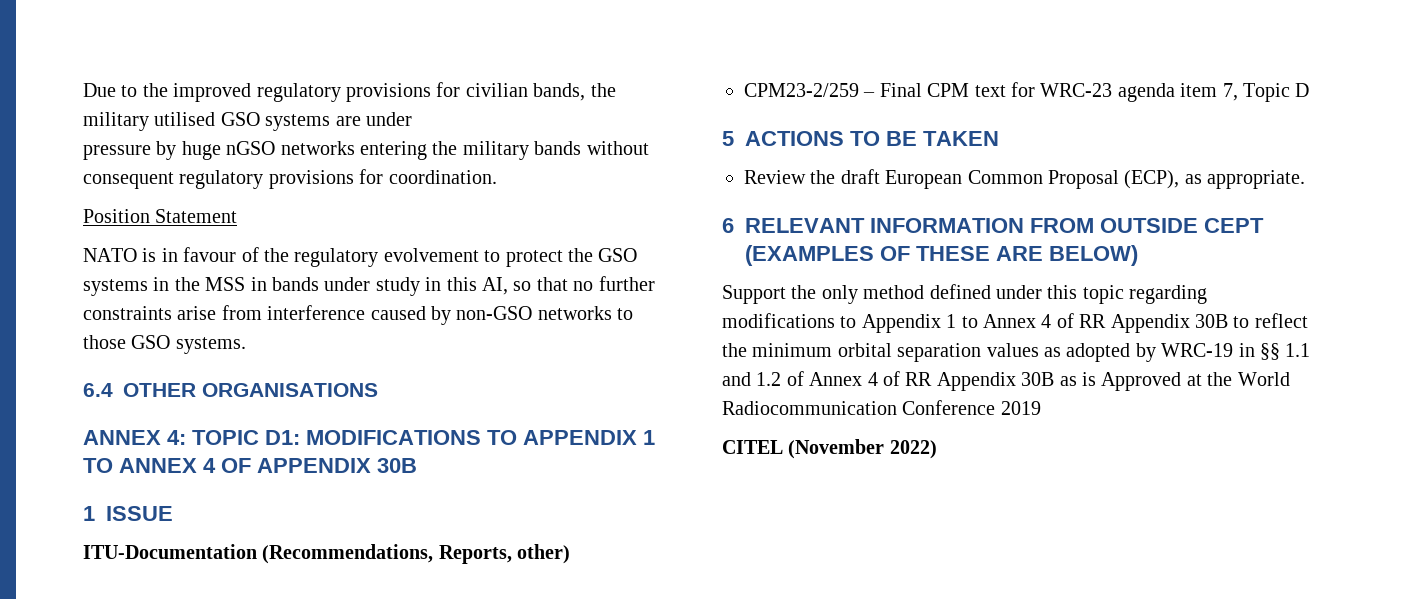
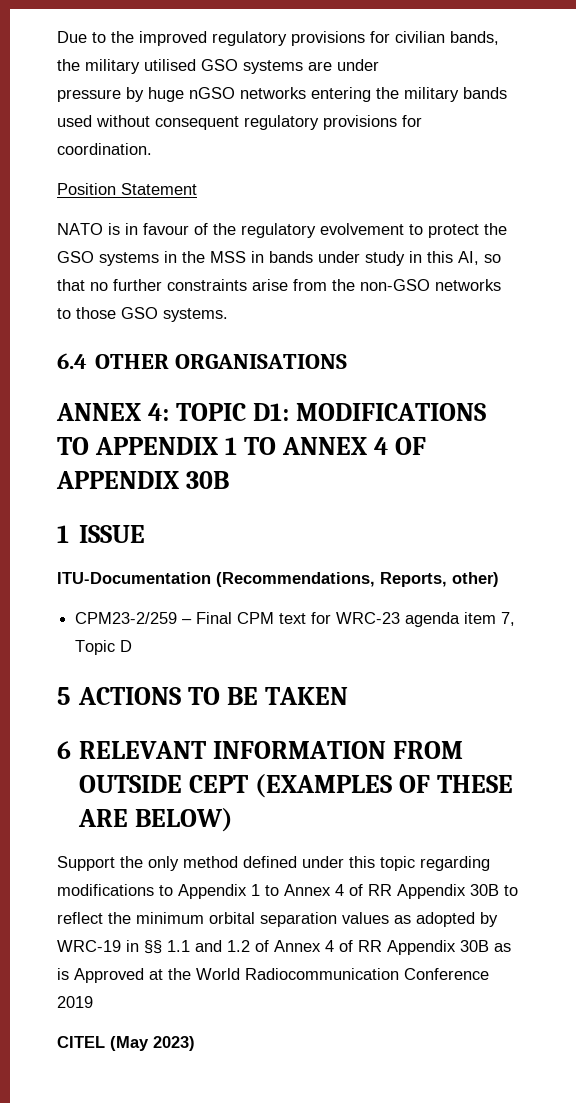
(582, 148) none -> [57,115,92,127] used
[267,305,451,325] interference caused by -> [332,279,355,291] the
[744,169,1306,189] // Review the draft European Common Proposal (ECP), as appropriate. -> (349, 696) none
[788,439,937,459] (November 2022) -> [110,1036,195,1051] (May 2023)

